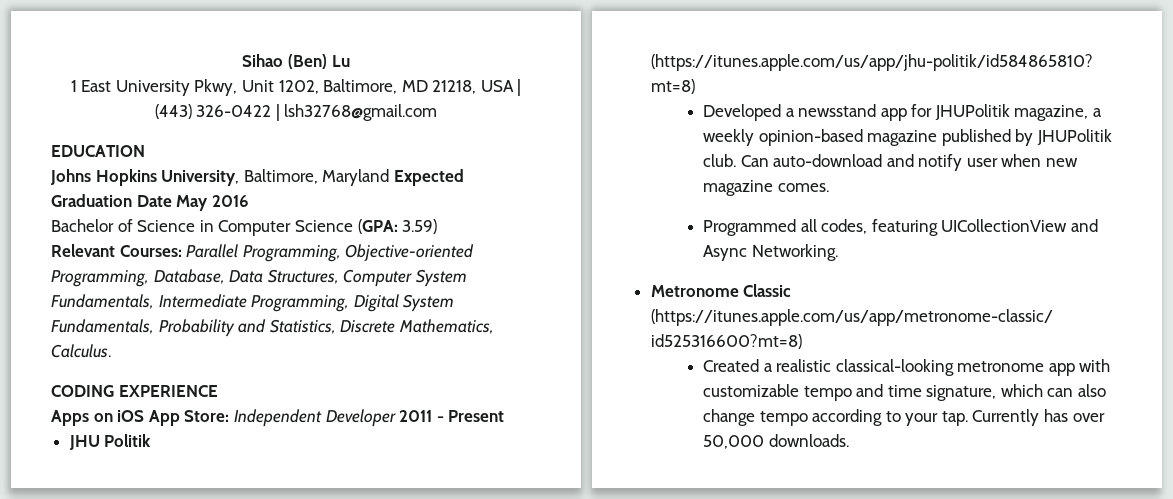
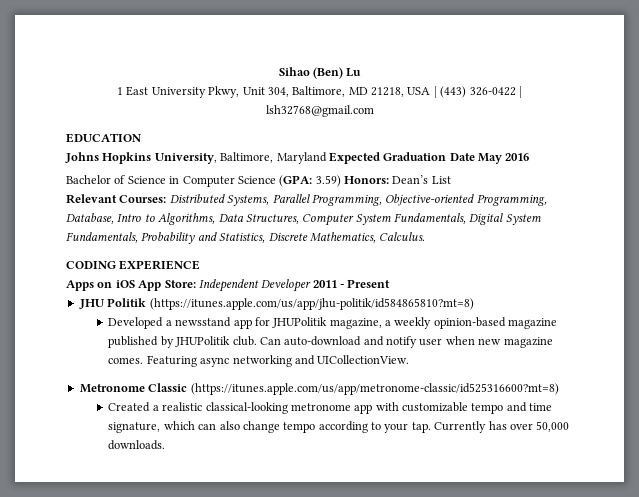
[278,80,319,94] 1202, -> [267,87,289,97] 304,
(438, 226) none -> [344,175,451,184] Honors: Dean’s List
(182, 251) none -> [169,194,270,206] Distributed Systems,
(225, 276) none -> [117,213,216,225] Intro to Algorithms,
[158,294,350,312] Intermediate Programming, -> (466, 218) none
[702,219,1098,236] [702,244,838,261] // Programmed all codes, featuring UICollectionView and Async Networking. -> [146,355,410,367] Featuring async networking and UICollectionView.

